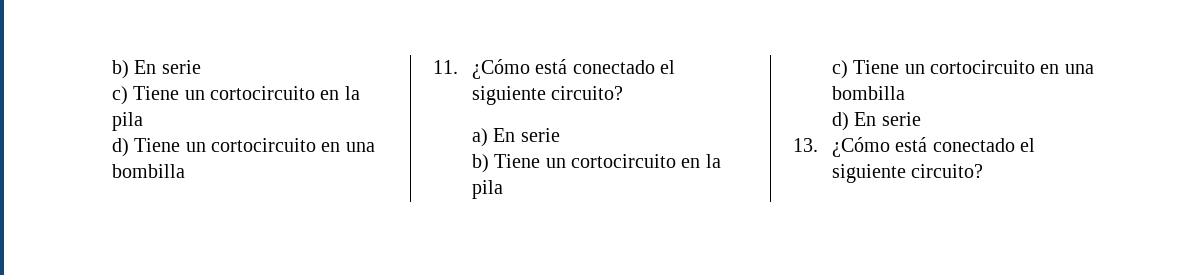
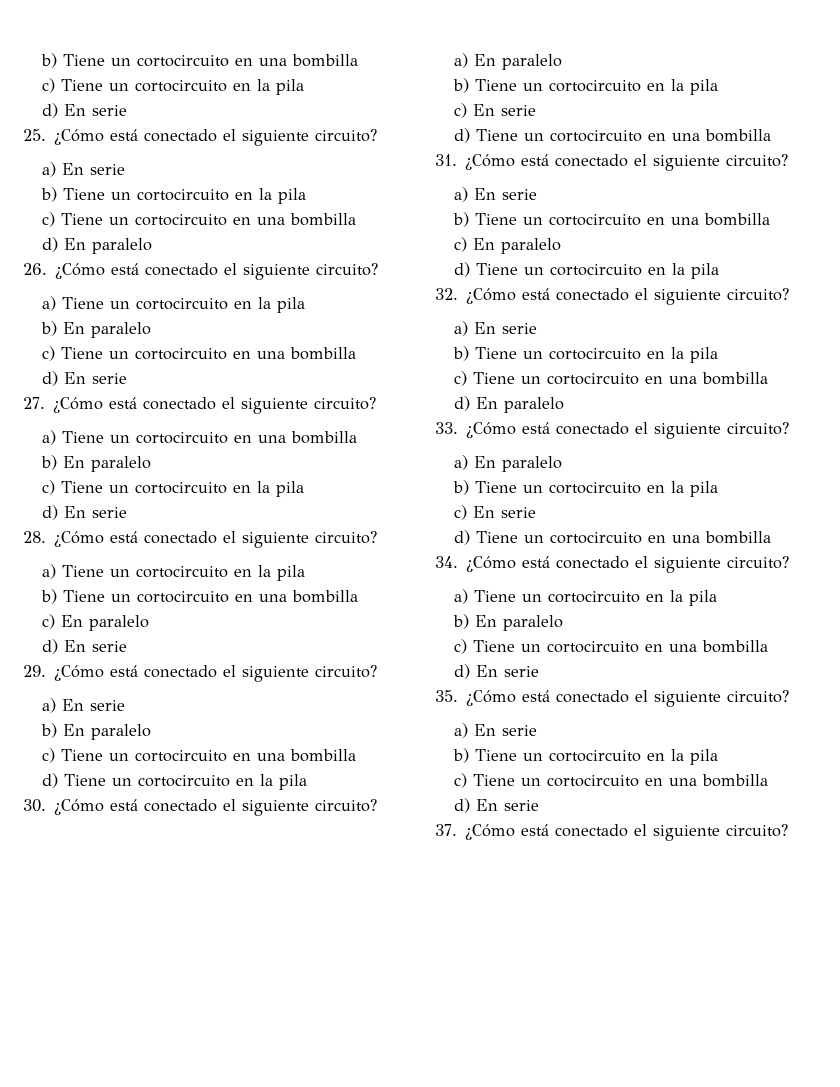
[111,60,201,79] [111,86,360,105] [111,112,143,131] [111,138,375,157] [111,164,185,178] [433,60,458,74] b) En serie // c) Tiene un cortocircuito en la pila // d) Tiene un cortocircuito en una bombilla // 11. -> [40,53,358,68] [41,78,304,95] [41,103,127,118] [23,129,378,146] [41,162,125,177] [40,187,306,204] [41,212,356,227] [41,237,152,254] [23,263,379,280] [41,296,305,313] [40,321,151,338] [41,346,356,361] [41,371,127,386] [23,397,377,414] [41,430,357,445] [40,455,151,472] [41,480,304,497] [41,505,127,520] [23,531,378,548] [41,564,305,581] [40,589,358,604] [41,614,149,631] [41,639,127,654] [23,665,378,682] [41,698,125,713] [40,723,151,740] [41,748,356,763] [41,773,307,790] [23,799,378,816] [453,53,562,70] [452,78,718,95] [453,103,536,118] [453,128,771,143] [435,154,789,171] [453,187,537,202] [452,212,770,227] [453,237,561,254] [453,262,719,279] [435,288,790,305] [453,321,537,336] [452,346,718,363] [453,371,768,386] [453,396,564,413] [435,422,790,439] [453,455,562,472] [452,480,718,497] [453,505,536,520] [453,530,771,545] [435,556,790,573] [453,589,717,606] [452,614,563,631] [453,639,768,654] [453,664,539,679] [435,690,458,702] b) Tiene un cortocircuito en una bombilla // c) Tiene un cortocircuito en la pila // d) En serie // 25. ¿Cómo está conectado el siguiente circuito? // a) En serie // b) Tiene un cortocircuito en la pila // c) Tiene un cortocircuito en una bombilla // d) En paralelo // 26. ¿Cómo está conectado el siguiente circuito? // a) Tiene un cortocircuito en la pila // b) En paralelo // c) Tiene un cortocircuito en una bombilla // d) En serie // 27. ¿Cómo está conectado el siguiente circuito? // a) Tiene un cortocircuito en una bombilla // b) En paralelo // c) Tiene un cortocircuito en la pila // d) En serie // 28. ¿Cómo está conectado el siguiente circuito? // a) Tiene un cortocircuito en la pila // b) Tiene un cortocircuito en una bombilla // c) En paralelo // d) En serie // 29. ¿Cómo está conectado el siguiente circuito? // a) En serie // b) En paralelo // c) Tiene un cortocircuito en una bombilla // d) Tiene un cortocircuito en la pila // 30. ¿Cómo está conectado el siguiente circuito? // a) En paralelo // b) Tiene un cortocircuito en la pila // c) En serie // d) Tiene un cortocircuito en una bombilla // 31. ¿Cómo está conectado el siguiente circuito? // a) En serie // b) Tiene un cortocircuito en una bombilla // c) En paralelo // d) Tiene un cortocircuito en la pila // 32. ¿Cómo está conectado el siguiente circuito? // a) En serie // b) Tiene un cortocircuito en la pila // c) Tiene un cortocircuito en una bombilla // d) En paralelo // 33. ¿Cómo está conectado el siguiente circuito? // a) En paralelo // b) Tiene un cortocircuito en la pila // c) En serie // d) Tiene un cortocircuito en una bombilla // 34. ¿Cómo está conectado el siguiente circuito? // a) Tiene un cortocircuito en la pila // b) En paralelo // c) Tiene un cortocircuito en una bombilla // d) En serie // 35.
[793,138,818,152] 13. -> [435,824,457,836] 37.

